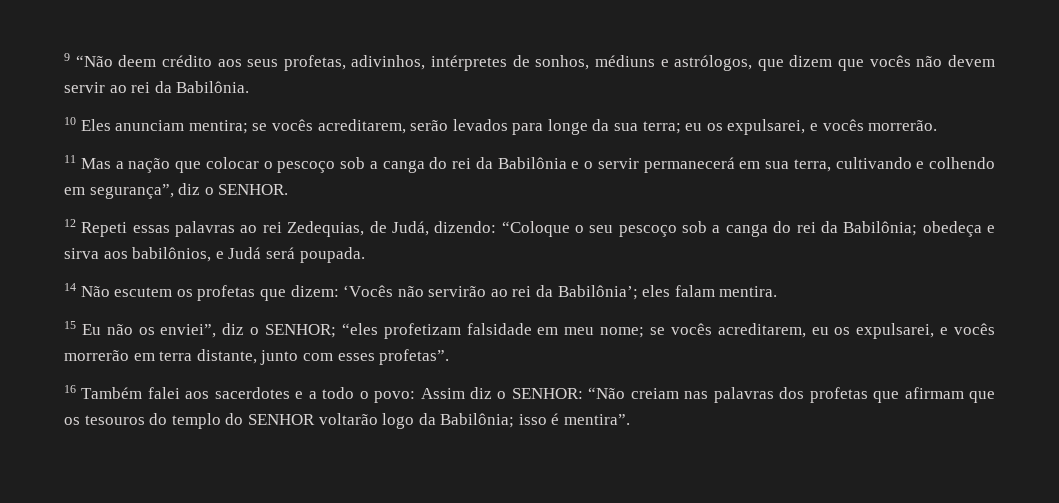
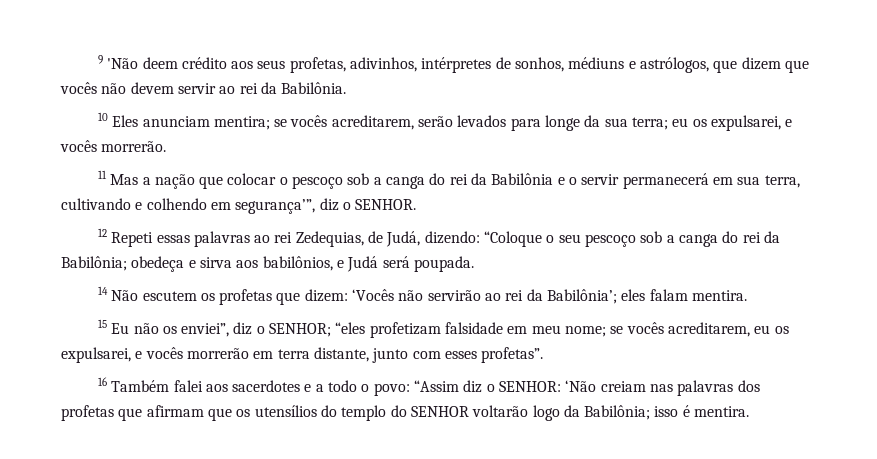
[75,55,113,67] “Não -> [107,58,139,69] 'Não
[89,184,174,199] segurança”, -> [235,199,316,214] segurança’”,
[420,388,465,399] Assim -> [414,380,460,392] “Assim
[588,387,626,399] “Não -> [565,380,597,392] ‘Não
[84,415,145,425] tesouros -> [254,405,317,417] utensílios
[564,414,631,425] mentira”. -> [694,406,750,417] mentira.

